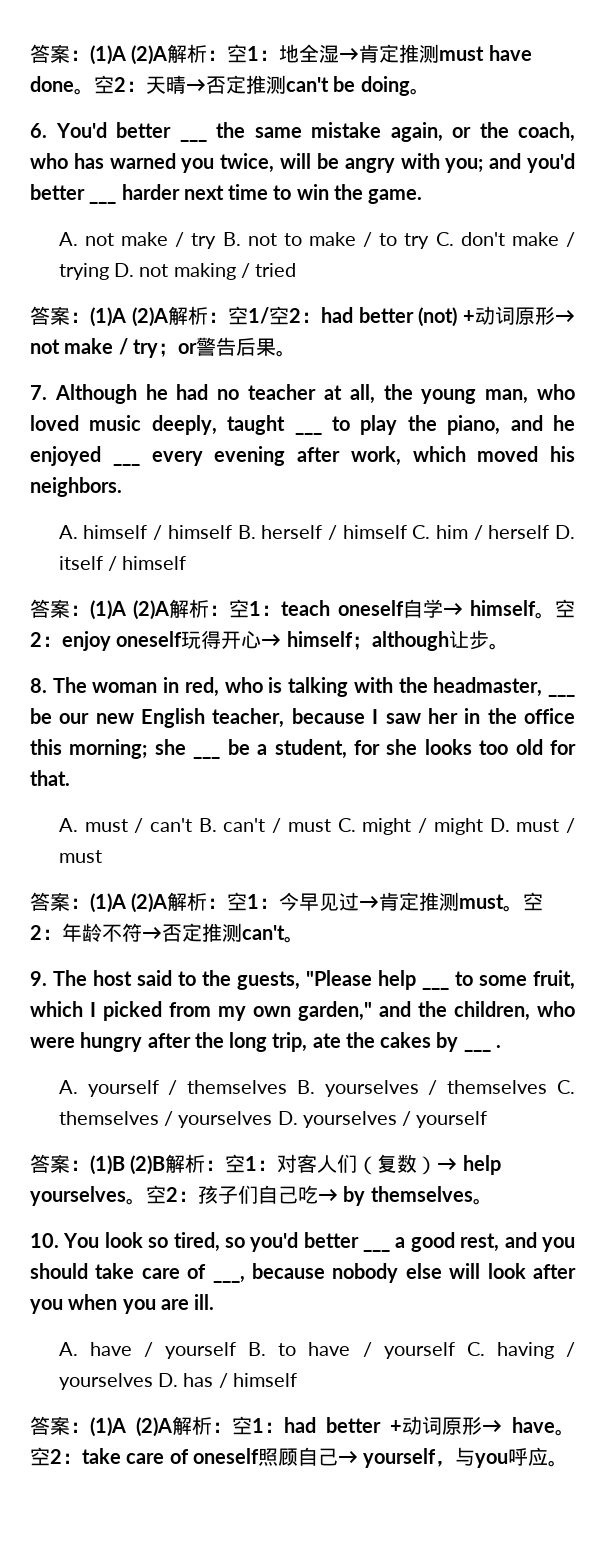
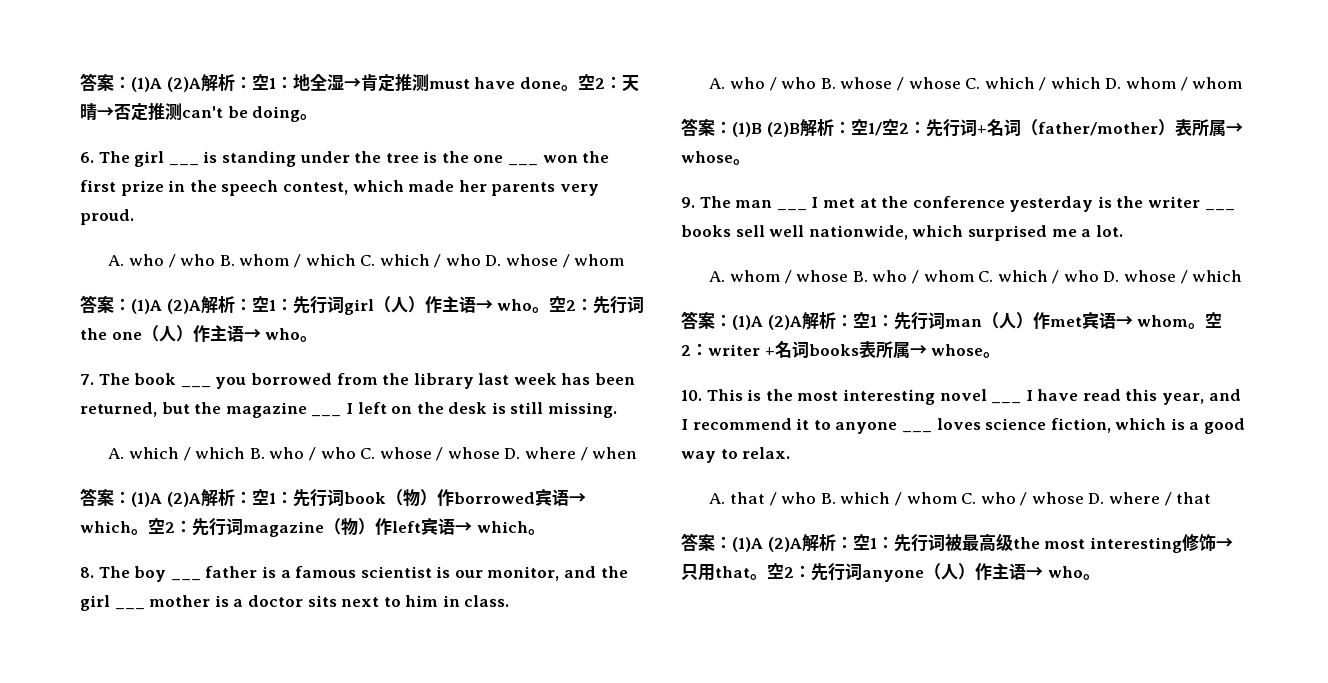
[55,122,171,138] [179,138,207,142] [216,122,575,142] [30,153,575,173] [30,184,85,200] [89,200,117,204] [121,184,423,204] [58,232,575,249] [58,263,297,280] [30,306,575,327] [30,337,296,358] [30,384,575,404] [30,415,322,435] [332,415,575,435] [30,446,575,466] [30,477,122,497] [58,525,575,540] [58,556,187,571] [30,599,576,620] [30,630,509,651] [30,677,575,697] [30,708,575,728] [30,739,186,759] [193,755,221,759] [227,739,576,759] [30,770,70,786] [58,818,575,835] [58,850,102,863] [30,892,544,913] [30,923,304,943] [30,970,449,990] [455,970,575,990] [30,1001,575,1021] [30,1032,491,1052] [495,1045,501,1048] [58,1080,575,1097] [58,1111,488,1128] You'd better ___ the same mistake again, or the coach, who has warned you twice, will be angry with you; and you'd better ___ harder next time to win the game. // A. not make / try B. not to make / to try C. don't make / trying D. not making / tried // 答案：(1)A (2)A解析：空1/空2：had better (not) +动词原形→ not make / try；or警告后果。 // 7. Although he had no teacher at all, the young man, who loved music deeply, taught ___ to play the piano, and he enjoyed ___ every evening after work, which moved his neighbors. // A. himself / himself B. herself / himself C. him / herself D. itself / himself // 答案：(1)A (2)A解析：空1：teach oneself自学→ himself。空2：enjoy oneself玩得开心→ himself；although让步。 // 8. The woman in red, who is talking with the headmaster, ___ be our new English teacher, because I saw her in the office this morning; she ___ be a student, for she looks too old for that. // A. must / can't B. can't / must C. might / might D. must / must // 答案：(1)A (2)A解析：空1：今早见过→肯定推测must。空2：年龄不符→否定推测can't。 // 9. The host said to the guests, "Please help ___ to some fruit, which I picked from my own garden," and the children, who were hungry after the long trip, ate the cakes by ___ . // A. yourself / themselves B. yourselves / themselves C. themselves / yourselves D. yourselves / yourself -> [98,151,199,167] [203,151,504,167] [508,163,539,166] [542,151,610,163] [80,180,599,196] [80,209,134,225] [108,254,625,268] [80,295,645,315] [80,325,318,342] [80,373,177,385] [180,373,636,389] [80,402,342,418] [345,402,618,418] [108,447,638,461] [80,488,586,507] [80,518,545,537] [80,566,201,582] [205,566,628,581] [80,595,145,611] [149,595,510,607] [709,77,1243,91] The girl ___ is standing under the tree is the one ___ won the first prize in the speech contest, which made her parents very proud. // A. who / who B. whom / which C. which / who D. whose / whom // 答案：(1)A (2)A解析：空1：先行词girl（人）作主语→ who。空2：先行词the one（人）作主语→ who。 // 7. The book ___ you borrowed from the library last week has been returned, but the magazine ___ I left on the desk is still missing. // A. which / which B. who / who C. whose / whose D. where / when // 答案：(1)A (2)A解析：空1：先行词book（物）作borrowed宾语→ which。空2：先行词magazine（物）作left宾语→ which。 // 8. The boy ___ father is a famous scientist is our monitor, and the girl ___ mother is a doctor sits next to him in class. // A. who / who B. whose / whose C. which / which D. whom / whom
[245,1154,501,1175] [30,1185,493,1206] [30,1232,359,1252] [363,1248,391,1252] [395,1232,575,1252] [30,1263,576,1283] [30,1294,215,1314] [58,1342,576,1359] [58,1373,297,1390] [30,1416,575,1437] [30,1447,549,1468] 1：对客人们（复数）→ help yourselves。空2：孩子们自己吃→ by themselves。 // 10. You look so tired, so you'd better ___ a good rest, and you should take care of ___, because nobody else will look after you when you are ill. // A. have / yourself B. to have / yourself C. having / yourselves D. has / himself // 答案：(1)A (2)A解析：空1：had better +动词原形→ have。空2：take care of oneself照顾自己→ yourself，与you呼应 -> [867,119,1243,137] [681,151,750,165] [681,196,773,208] [776,208,807,211] [811,196,1201,212] [1204,208,1235,211] [681,225,1123,241] [709,270,1243,284] [681,311,1223,330] [681,341,1001,358] [681,389,987,405] [991,401,1022,404] [1025,389,1241,405] [681,418,932,434] [936,418,1246,434] [681,447,791,463] [709,492,1212,506] [681,533,1233,553] [681,563,1083,582] 1/空2：先行词+名词（father/mother）表所属→ whose。 // 9. The man ___ I met at the conference yesterday is the writer ___ books sell well nationwide, which surprised me a lot. // A. whom / whose B. who / whom C. which / who D. whose / which // 答案：(1)A (2)A解析：空1：先行词man（人）作met宾语→ whom。空2：writer +名词books表所属→ whose。 // 10. This is the most interesting novel ___ I have read this year, and I recommend it to anyone ___ loves science fiction, which is a good way to relax. // A. that / who B. which / whom C. who / whose D. where / that // 答案：(1)A (2)A解析：空1：先行词被最高级the most interesting修饰→只用that。空2：先行词anyone（人）作主语→ who

